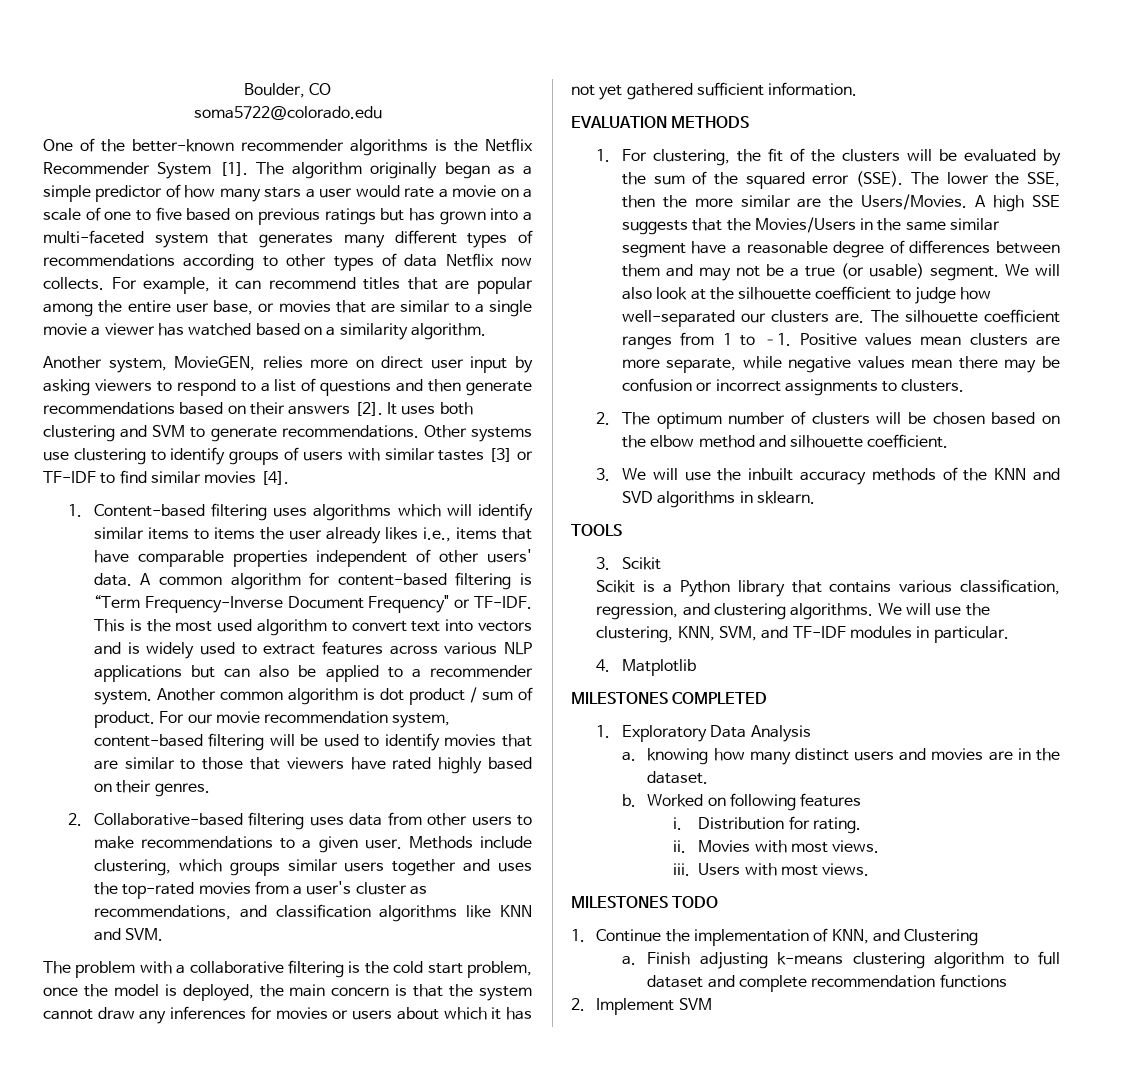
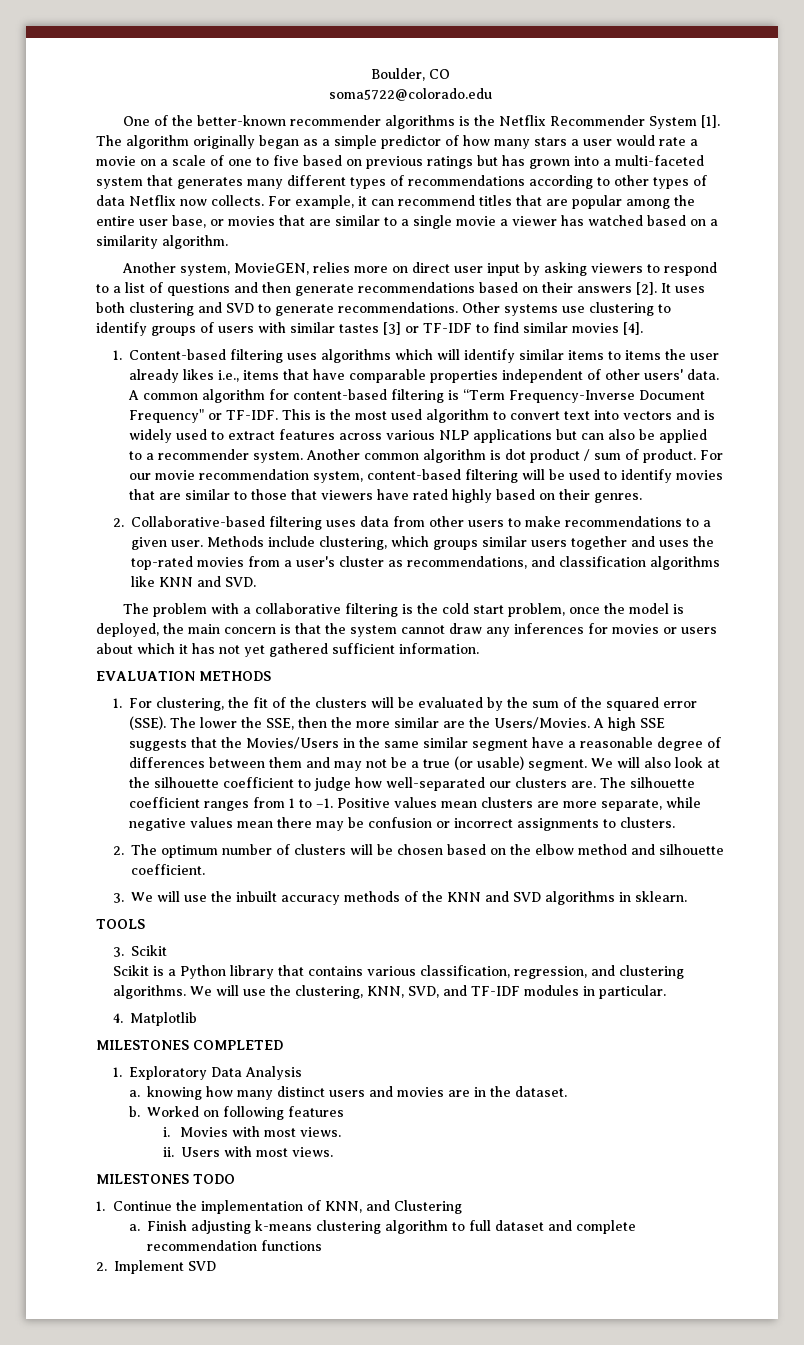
[152,425,186,437] SVM -> [226,303,254,313] SVD
[125,928,164,941] SVM. -> [224,577,256,587] SVD.
[719,626,758,641] SVM, -> [407,986,439,998] SVD,
[698,816,861,834] [672,840,686,853] Distribution for rating. // ii. -> (170, 1132) none
[672,863,690,876] iii. -> [162,1147,174,1157] ii.
[678,998,712,1010] SVM -> [188,1261,216,1271] SVD

